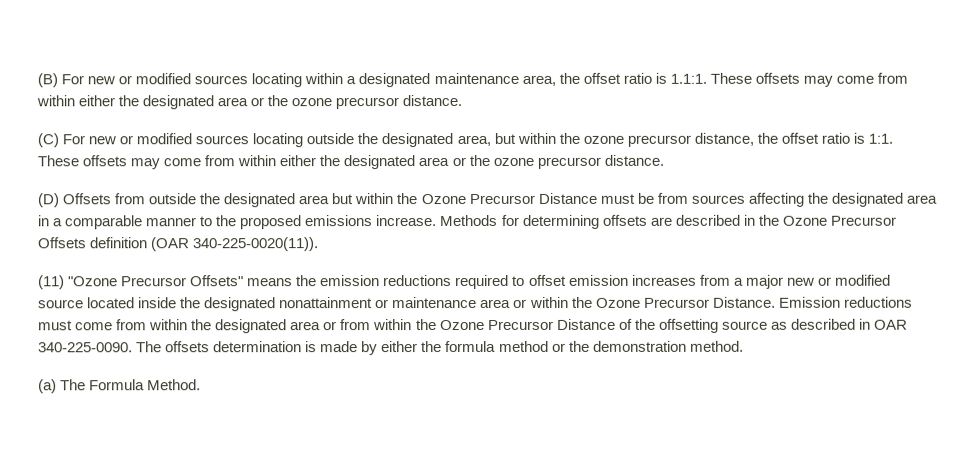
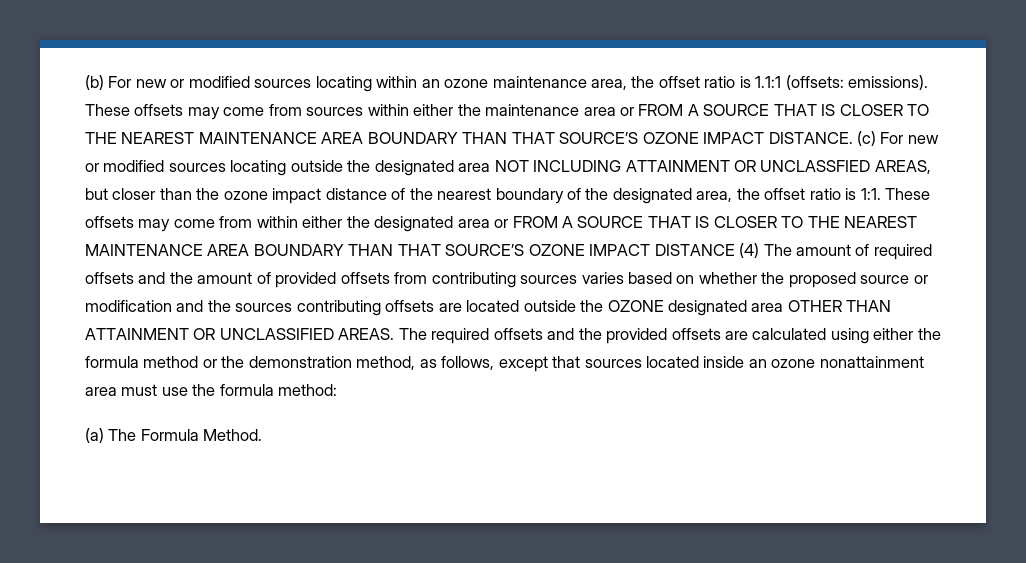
[37,73,58,88] (B) -> [85,75,104,90] (b)
[346,73,431,88] a designated -> [421,79,489,88] an ozone
[669,72,909,87] [36,95,463,110] [37,133,59,148] 1.1:1. These offsets may come from within either the designated area or the ozone precursor distance. // (C) -> [755,75,929,90] [85,104,930,120] [85,131,877,146] 1.1:1 (offsets: emissions). These offsets may come from sources within either the maintenance area or FROM A SOURCE THAT IS CLOSER TO THE NEAREST MAINTENANCE AREA BOUNDARY THAN THAT SOURCE’S OZONE IMPACT DISTANCE. (c)
[456,132,754,147] area, but within the ozone precursor distance, -> [458,160,931,174] [85,188,733,204] area NOT INCLUDING ATTAINMENT OR UNCLASSFIED AREAS, but closer than the ozone impact distance of the nearest boundary of the designated area,
[468,154,664,169] [37,192,937,208] [37,214,896,230] [38,237,320,252] [38,274,891,290] [38,296,913,312] [38,318,909,334] [38,341,379,356] the ozone precursor distance. // (D) Offsets from outside the designated area but within the Ozone Precursor Distance must be from sources affecting the designated area in a comparable manner to the proposed emissions increase. Methods for determining offsets are described in the Ozone Precursor Offsets definition (OAR 340-225-0020(11)). // (11) "Ozone Precursor Offsets" means the emission reductions required to offset emission increases from a major new or modified source located inside the designated nonattainment or maintenance area or within the Ozone Precursor Distance. Emission reductions must come from within the designated area or from within the Ozone Precursor Distance of the offsetting source as described in OAR 340-225-0090. The offsets determination is made by -> [512,216,918,228] [85,243,932,260] [85,272,928,288] [85,300,892,316] [85,328,869,344] FROM A SOURCE THAT IS CLOSER TO THE NEAREST MAINTENANCE AREA BOUNDARY THAN THAT SOURCE’S OZONE IMPACT DISTANCE (4) The amount of required offsets and the amount of provided offsets from contributing sources varies based on whether the proposed source or modification and the sources contributing offsets are located outside the OZONE designated area OTHER THAN ATTAINMENT OR UNCLASSIFIED AREAS. The required offsets and the provided offsets are calculated using
[689,340,744,352] method. -> [356,356,924,372] [85,384,338,396] method, as follows, except that sources located inside an ozone nonattainment area must use the formula method:

